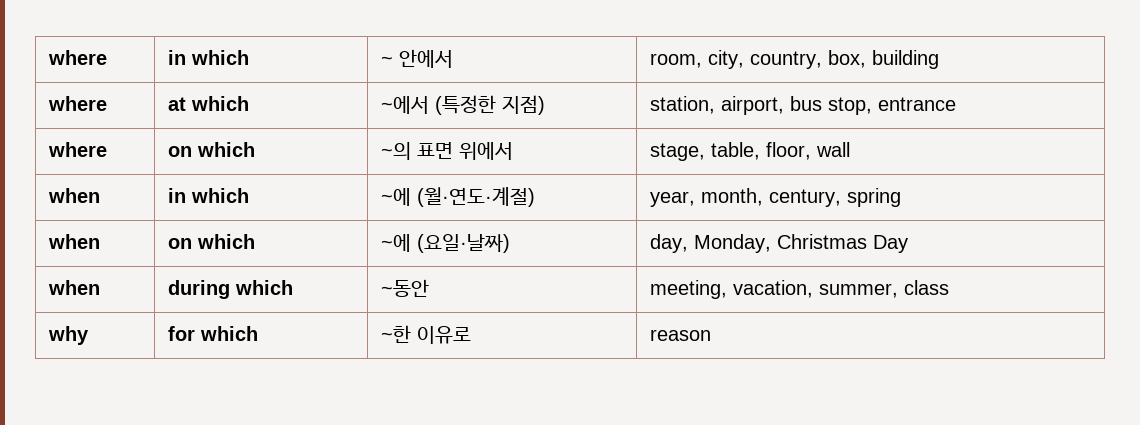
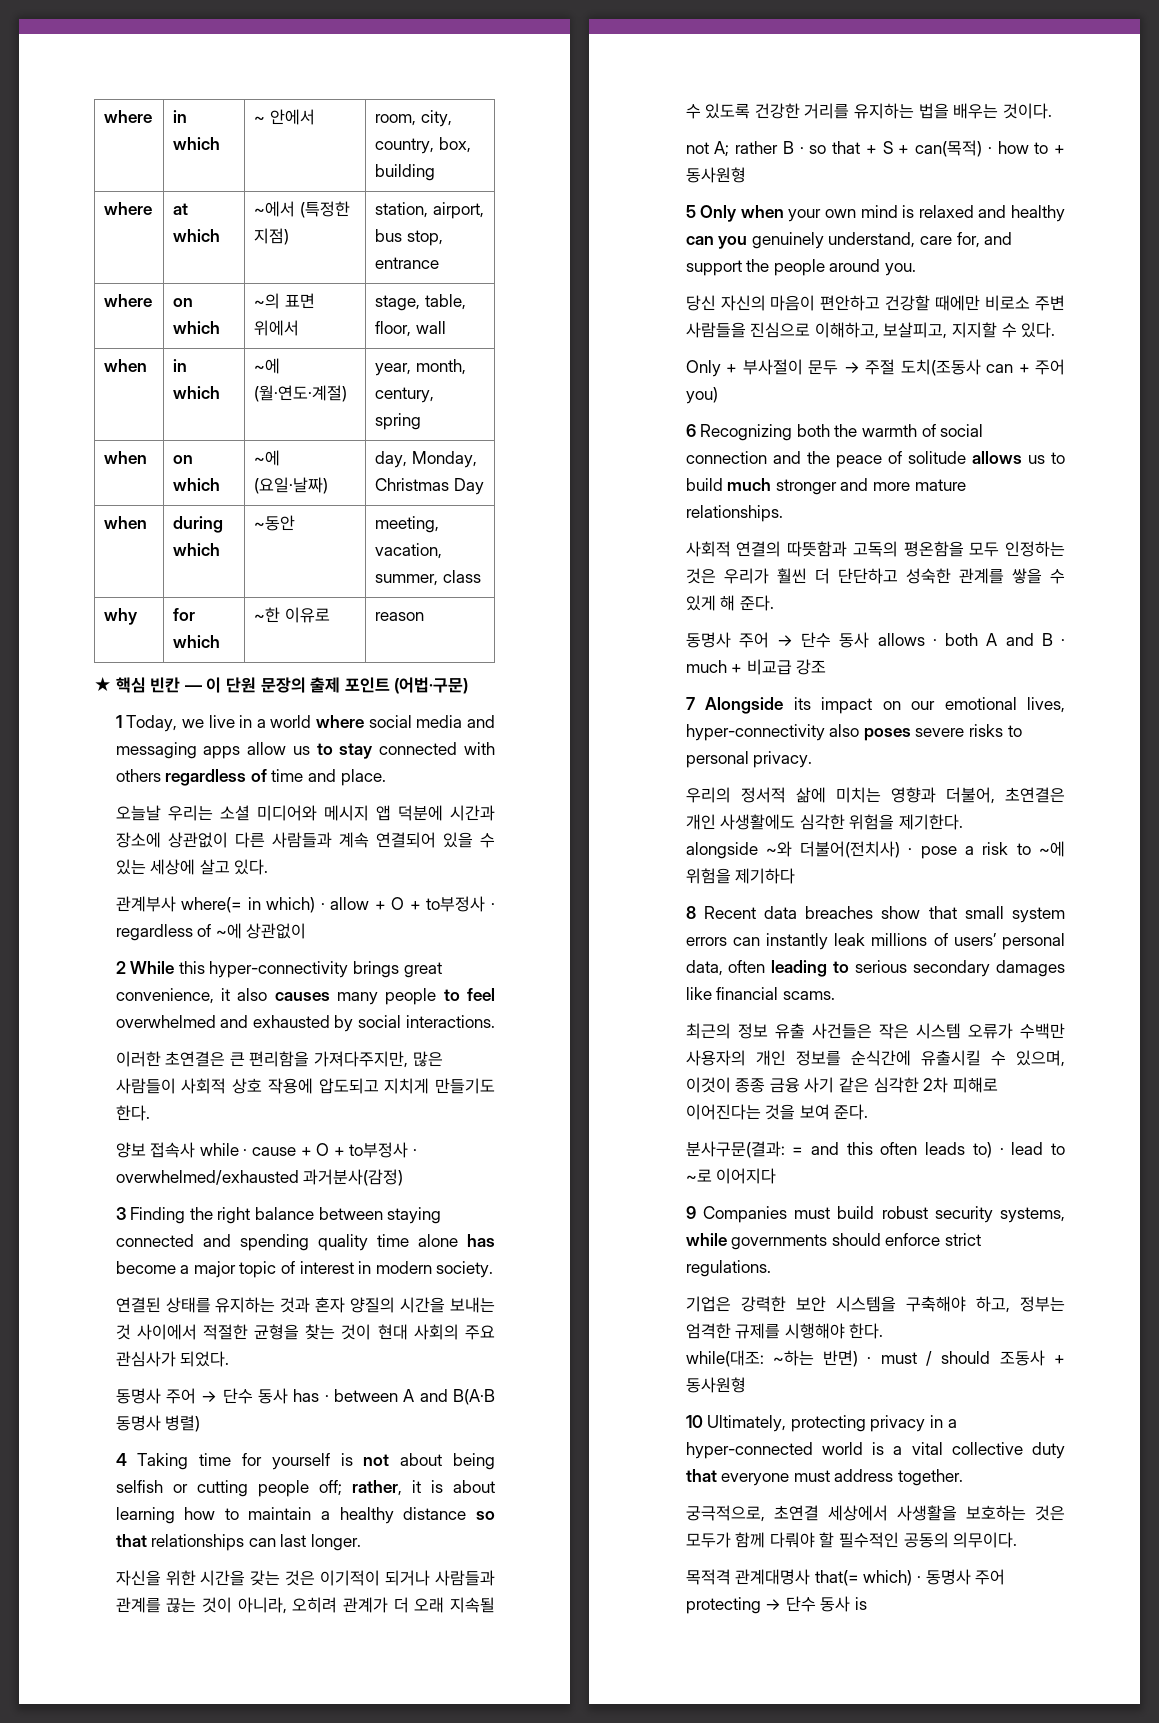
(711, 335) none -> [94,676,469,694] [115,715,495,732] [115,742,495,759] [115,769,386,786] [115,805,495,821] [115,832,495,848] [115,859,269,875] [115,896,495,913] [115,923,307,941] [115,961,442,978] [115,988,496,1005] [115,1015,495,1032] [115,1051,443,1068] [115,1078,495,1094] [115,1105,150,1121] [115,1142,417,1158] [115,1169,404,1186] [115,1207,442,1224] [115,1234,495,1251] [115,1261,494,1278] [115,1297,495,1313] [115,1324,495,1340] [115,1351,230,1367] [115,1388,495,1405] [115,1415,201,1432] [115,1453,495,1470] [115,1480,495,1497] [115,1507,495,1524] [115,1534,361,1551] [115,1570,495,1586] [115,1597,495,1614] [685,103,1052,119] [685,140,1065,157] [685,167,746,183] [685,205,1065,222] [685,232,1013,249] [685,259,916,276] [685,295,1065,311] [685,322,1056,339] [685,359,1065,377] [685,387,718,404] [685,424,984,441] [685,451,1065,468] [685,478,966,495] [685,505,783,522] [685,541,1065,557] [685,568,1065,584] [685,595,774,611] [685,632,1065,648] [685,659,827,675] [685,697,1065,714] [685,724,1022,741] [685,751,813,768] [685,787,1065,804] [685,814,963,830] [685,841,1065,859] [685,868,796,884] [685,906,1065,923] [685,933,1065,950] [685,960,1065,977] [685,987,835,1000] [685,1023,1065,1039] [685,1050,1065,1067] [685,1077,998,1093] [685,1104,869,1120] [685,1141,1065,1158] [685,1168,777,1184] [685,1206,1065,1223] [685,1233,981,1250] [685,1260,771,1277] [685,1296,1065,1313] [685,1323,884,1339] [685,1350,1065,1367] [685,1377,746,1393] [685,1415,957,1432] [685,1442,1065,1459] [685,1469,963,1486] [685,1505,1065,1522] [685,1532,1018,1548] [685,1569,1006,1586] [685,1596,867,1614] // ★ 핵심 빈칸 — 이 단원 문장의 출제 포인트 (어법·구문) // 1 Today, we live in a world where social media and messaging apps allow us to stay connected with others regardless of time and place. // 오늘날 우리는 소셜 미디어와 메시지 앱 덕분에 시간과 장소에 상관없이 다른 사람들과 계속 연결되어 있을 수 있는 세상에 살고 있다. // 관계부사 where(= in which) · allow + O + to부정사 · regardless of ~에 상관없이 // 2 While this hyper-connectivity brings great convenience, it also causes many people to feel overwhelmed and exhausted by social interactions. // 이러한 초연결은 큰 편리함을 가져다주지만, 많은 사람들이 사회적 상호 작용에 압도되고 지치게 만들기도 한다. // 양보 접속사 while · cause + O + to부정사 · overwhelmed/exhausted 과거분사(감정) // 3 Finding the right balance between staying connected and spending quality time alone has become a major topic of interest in modern society. // 연결된 상태를 유지하는 것과 혼자 양질의 시간을 보내는 것 사이에서 적절한 균형을 찾는 것이 현대 사회의 주요 관심사가 되었다. // 동명사 주어 → 단수 동사 has · between A and B(A·B 동명사 병렬) // 4 Taking time for yourself is not about being selfish or cutting people off; rather, it is about learning how to maintain a healthy distance so that relationships can last longer. // 자신을 위한 시간을 갖는 것은 이기적이 되거나 사람들과 관계를 끊는 것이 아니라, 오히려 관계가 더 오래 지속될 수 있도록 건강한 거리를 유지하는 법을 배우는 것이다. // not A; rather B · so that + S + can(목적) · how to + 동사원형 // 5 Only when your own mind is relaxed and healthy can you genuinely understand, care for, and support the people around you. // 당신 자신의 마음이 편안하고 건강할 때에만 비로소 주변 사람들을 진심으로 이해하고, 보살피고, 지지할 수 있다. // Only + 부사절이 문두 → 주절 도치(조동사 can + 주어 you) // 6 Recognizing both the warmth of social connection and the peace of solitude allows us to build much stronger and more mature relationships. // 사회적 연결의 따뜻함과 고독의 평온함을 모두 인정하는 것은 우리가 훨씬 더 단단하고 성숙한 관계를 쌓을 수 있게 해 준다. // 동명사 주어 → 단수 동사 allows · both A and B · much + 비교급 강조 // 7 Alongside its impact on our emotional lives, hyper-connectivity also poses severe risks to personal privacy. // 우리의 정서적 삶에 미치는 영향과 더불어, 초연결은 개인 사생활에도 심각한 위험을 제기한다. // alongside ~와 더불어(전치사) · pose a risk to ~에 위험을 제기하다 // 8 Recent data breaches show that small system errors can instantly leak millions of users’ personal data, often leading to serious secondary damages like financial scams. // 최근의 정보 유출 사건들은 작은 시스템 오류가 수백만 사용자의 개인 정보를 순식간에 유출시킬 수 있으며, 이것이 종종 금융 사기 같은 심각한 2차 피해로 이어진다는 것을 보여 준다. // 분사구문(결과: = and this often leads to) · lead to ~로 이어지다 // 9 Companies must build robust security systems, while governments should enforce strict regulations. // 기업은 강력한 보안 시스템을 구축해야 하고, 정부는 엄격한 규제를 시행해야 한다. // while(대조: ~하는 반면) · must / should 조동사 + 동사원형 // 10 Ultimately, protecting privacy in a hyper-connected world is a vital collective duty that everyone must address together. // 궁극적으로, 초연결 세상에서 사생활을 보호하는 것은 모두가 함께 다뤄야 할 필수적인 공동의 의무이다. // 목적격 관계대명사 that(= which) · 동명사 주어 protecting → 단수 동사 is

